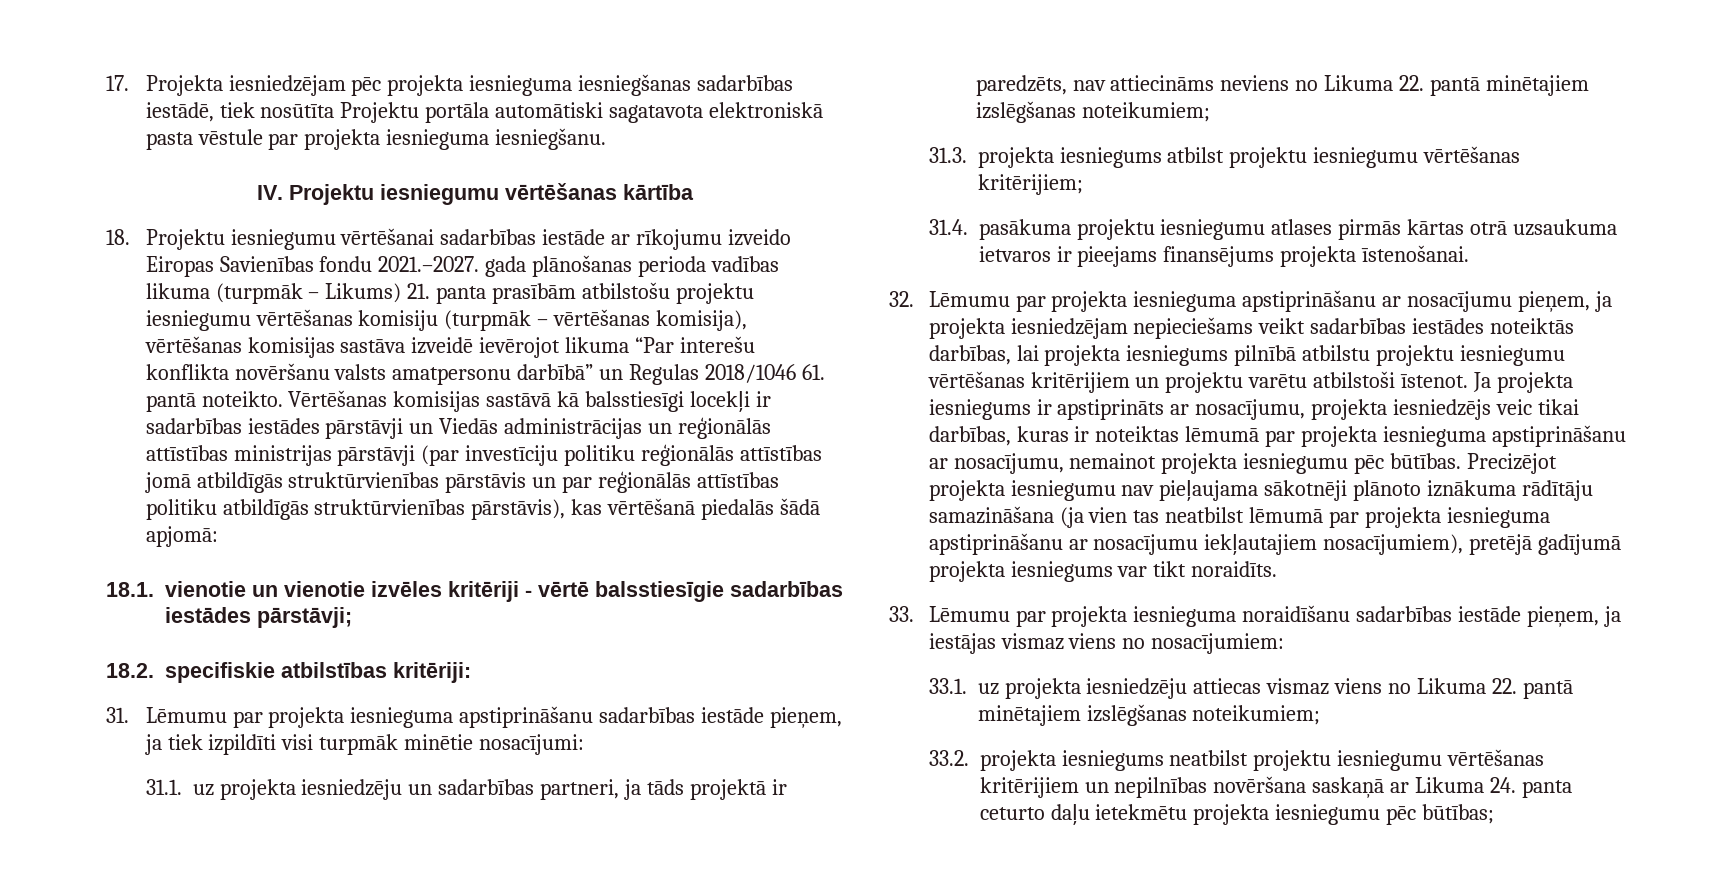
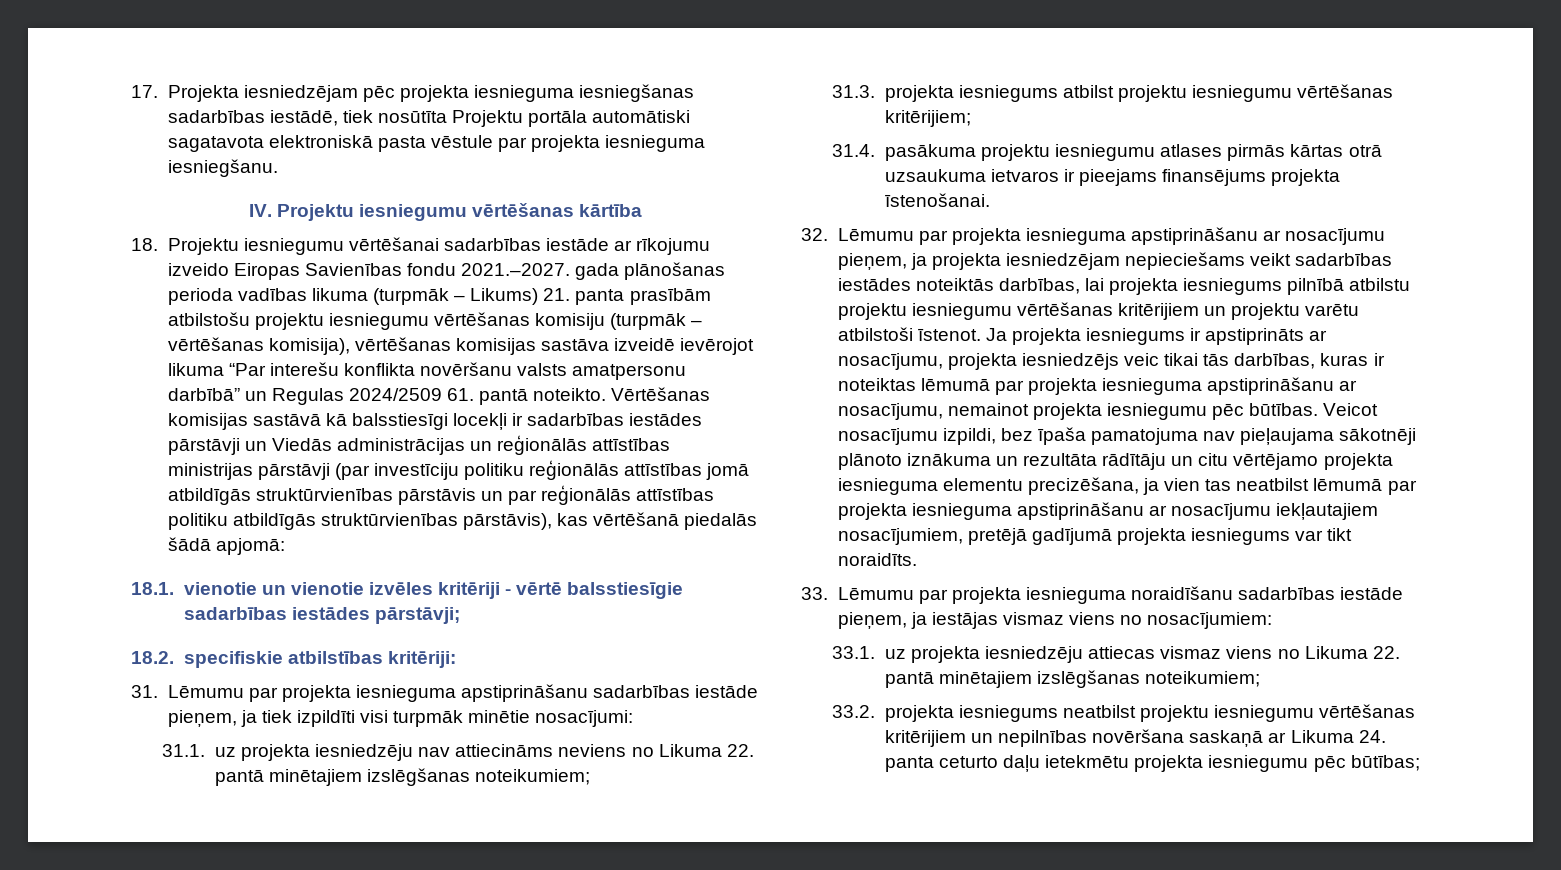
[705,364,797,383] 2018/1046 -> [348,388,442,401] 2024/2509
[408,779,788,800] [975,75,1067,96] un sadarbības partneri, ja tāds projektā ir paredzēts, -> (414, 752) none
(1580, 407) none -> [1203,353,1230,366] tās
[1467,453,1558,474] [928,480,1116,501] Precizējot projekta iesniegumu -> [1323,403,1379,416] [837,427,1199,445] Veicot nosacījumu izpildi, bez īpaša pamatojuma
[1522,480,1594,501] [928,506,1084,528] rādītāju samazināšana (ja -> [995,453,1393,470] [837,477,1159,495] un rezultāta rādītāju un citu vērtējamo projekta iesnieguma elementu precizēšana, ja
[1323,534,1464,555] nosacījumiem), -> [837,528,963,545] nosacījumiem,

